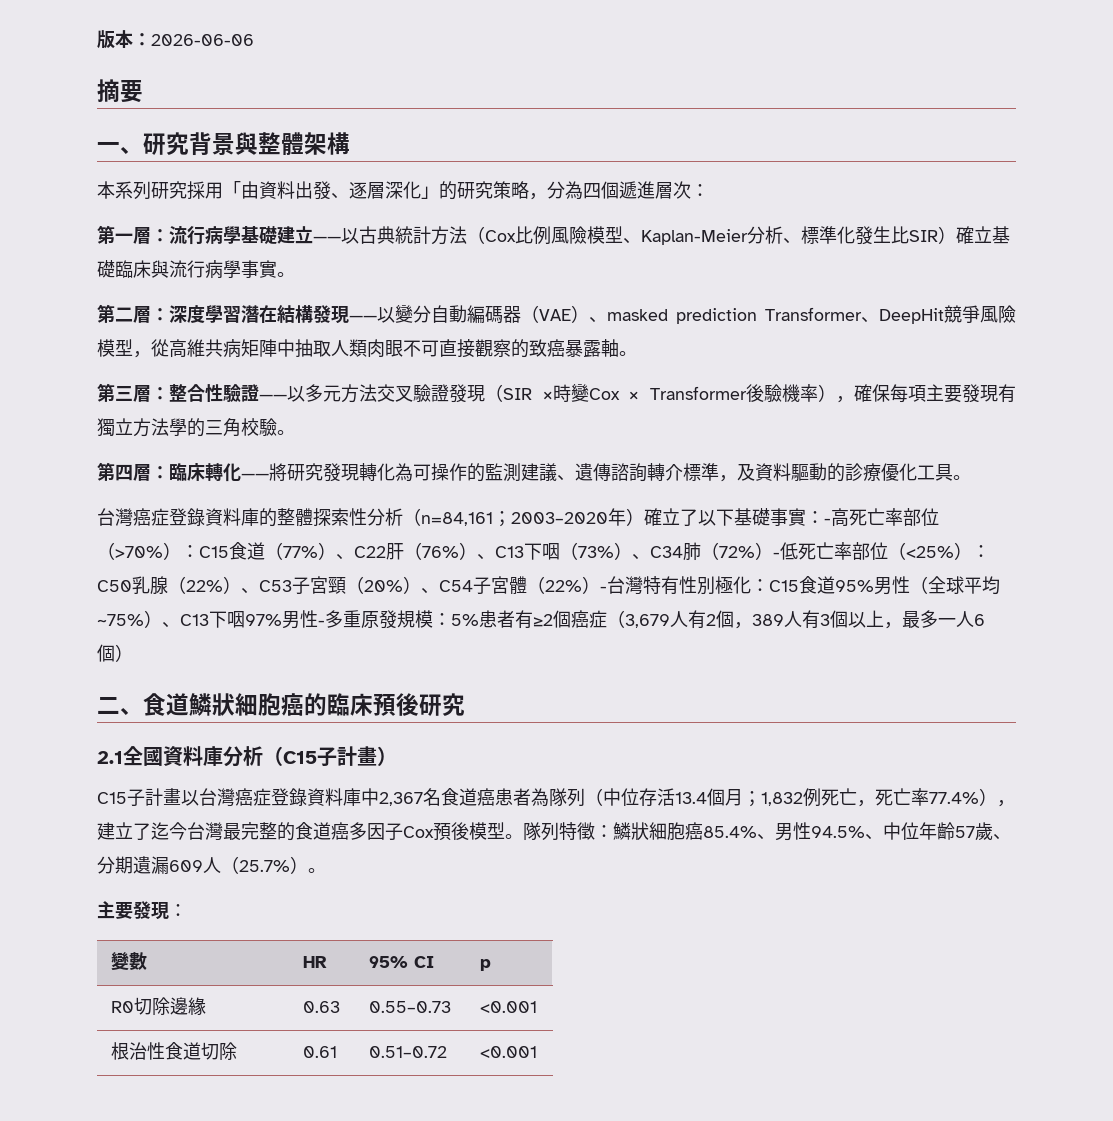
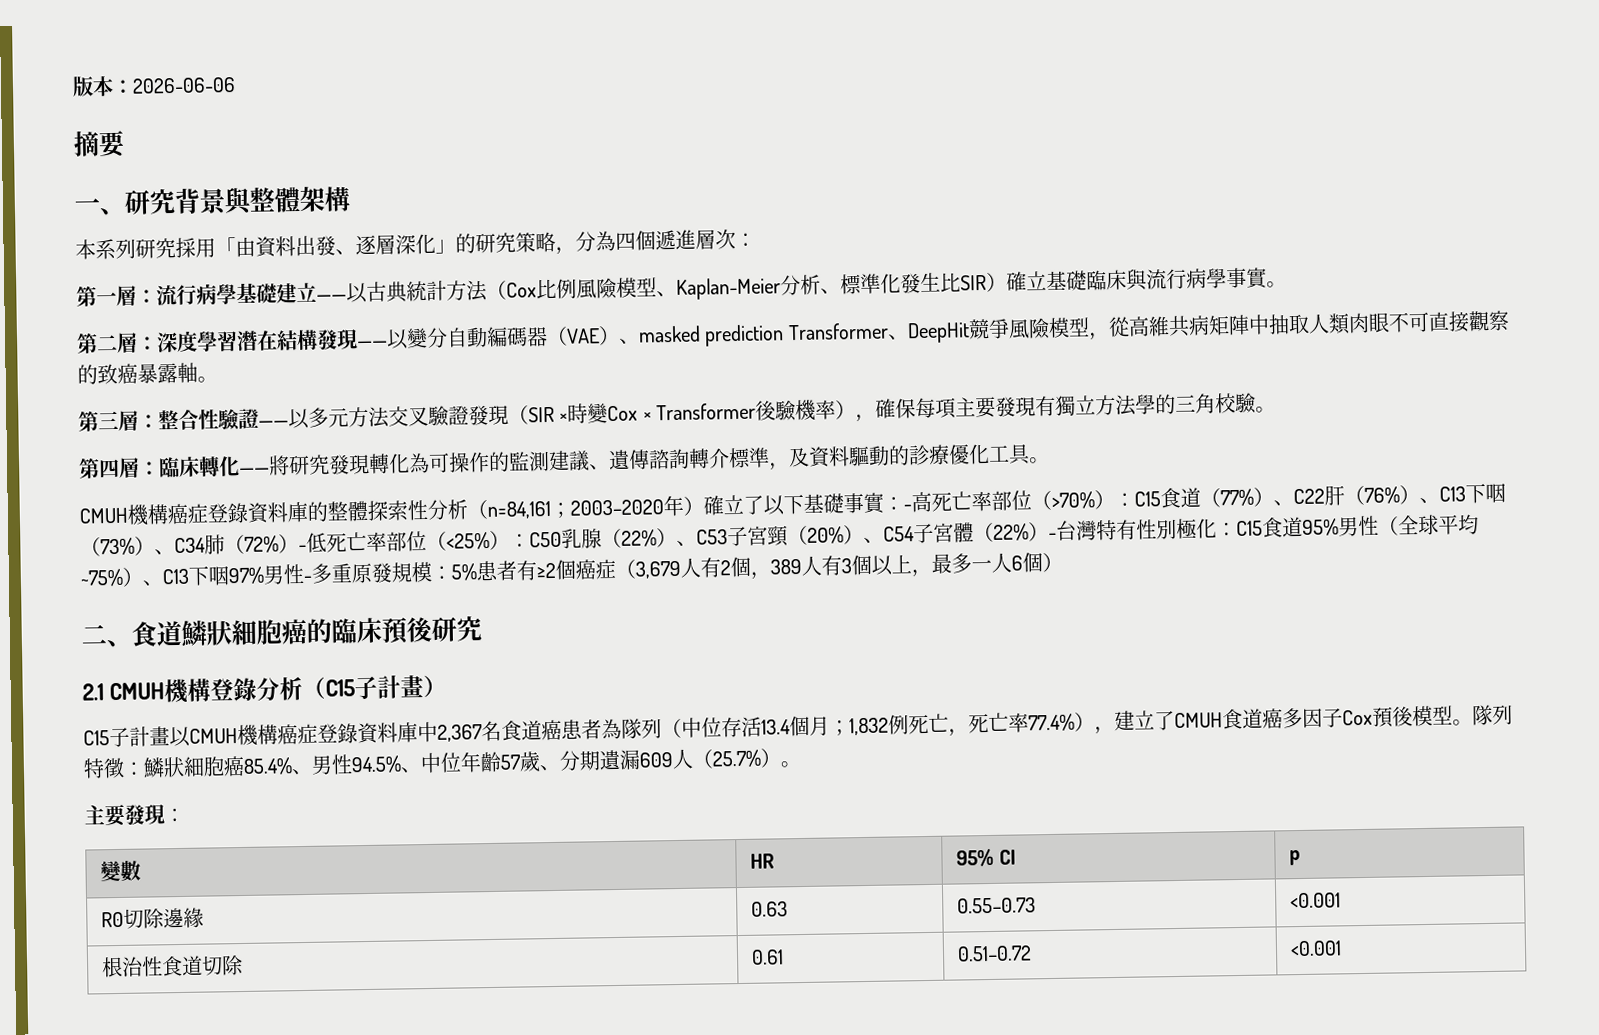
[97,508,133,527] 台灣 -> [79,504,169,526] CMUH機構
[123,746,223,766] 全國資料庫 -> [109,677,258,704] CMUH機構登錄
[199,788,235,807] 台灣 -> [189,724,278,747] CMUH機構
[151,822,295,841] 迄今台灣最完整的 -> [1173,712,1223,729] CMUH

